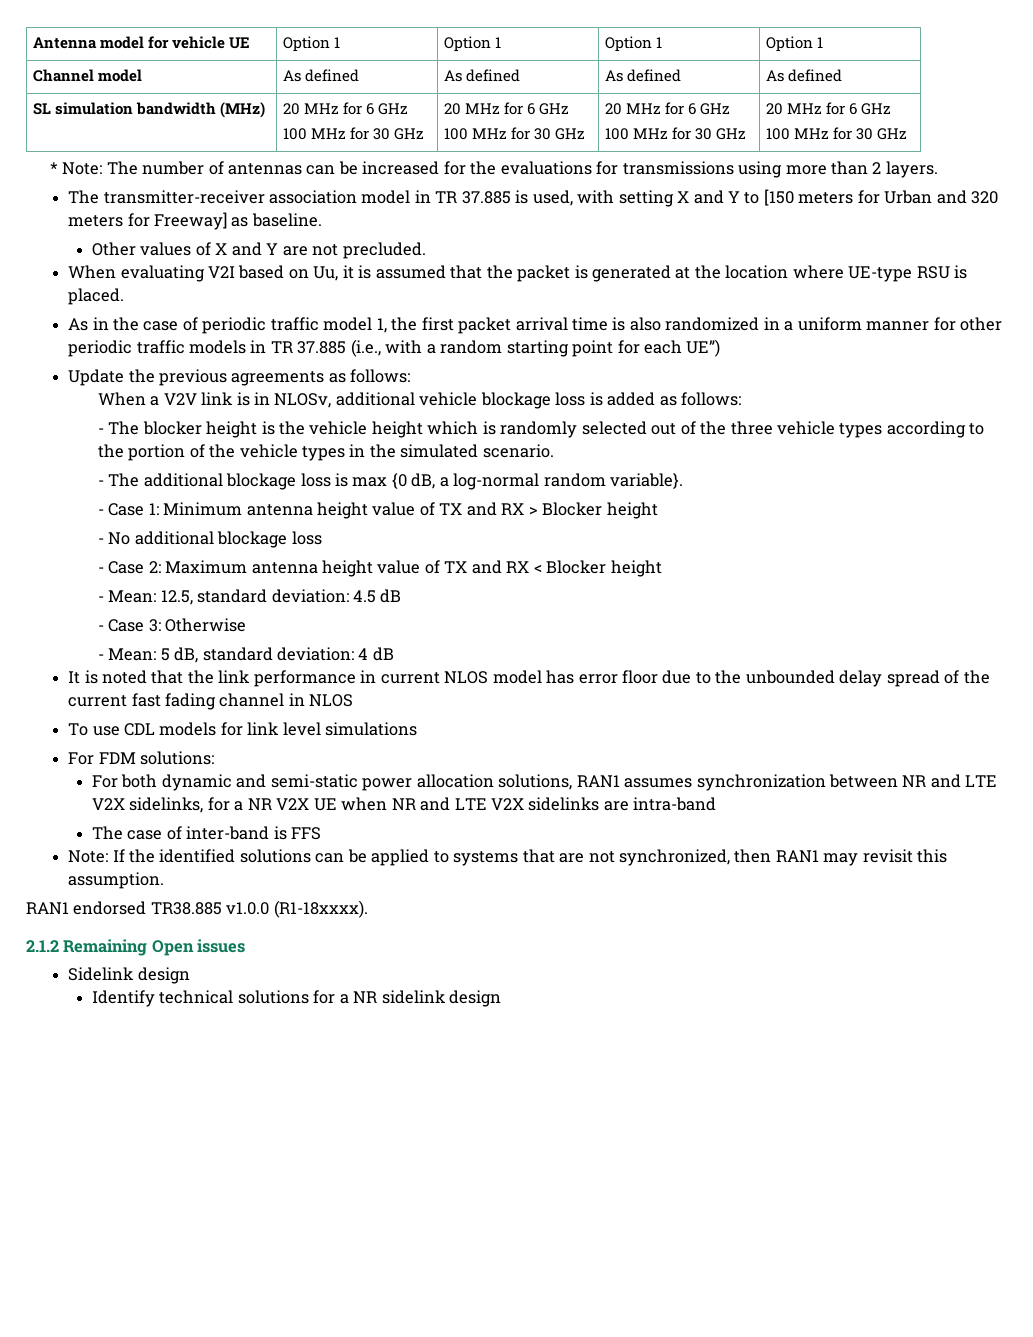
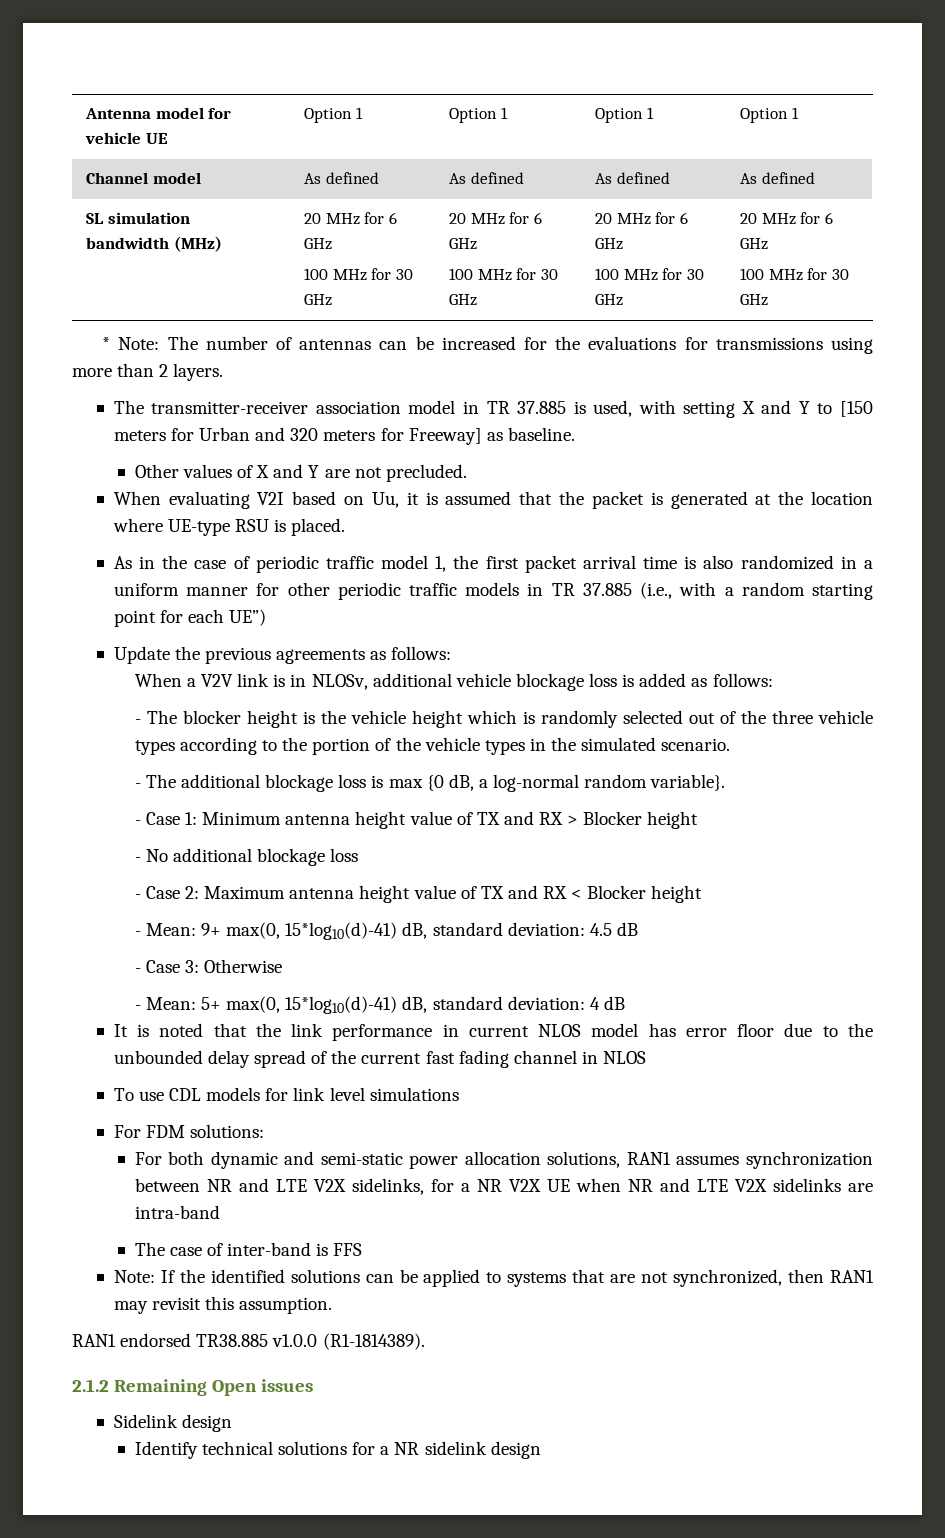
[160,590,193,605] 12.5, -> [201,922,428,940] 9+ max(0, 15*log10(d)-41) dB,
[160,648,170,661] 5 -> [201,996,398,1014] 5+ max(0, 15*log10(d)-41)
[273,900,368,918] (R1-18xxxx). -> [322,1333,425,1350] (R1-1814389).

